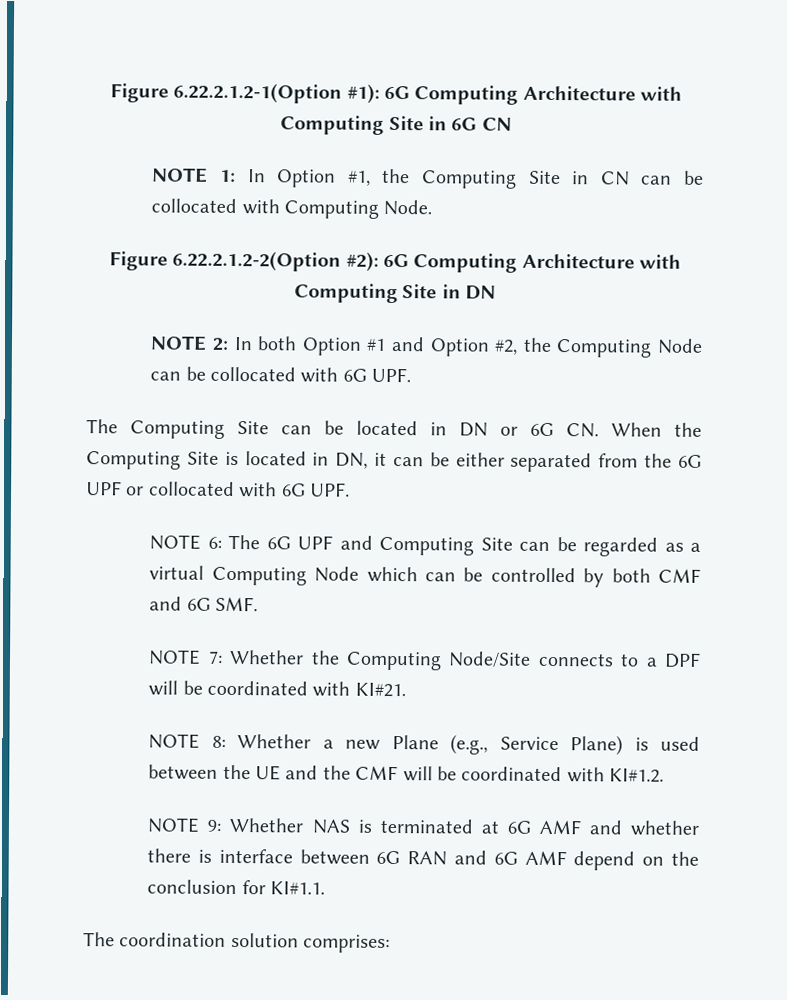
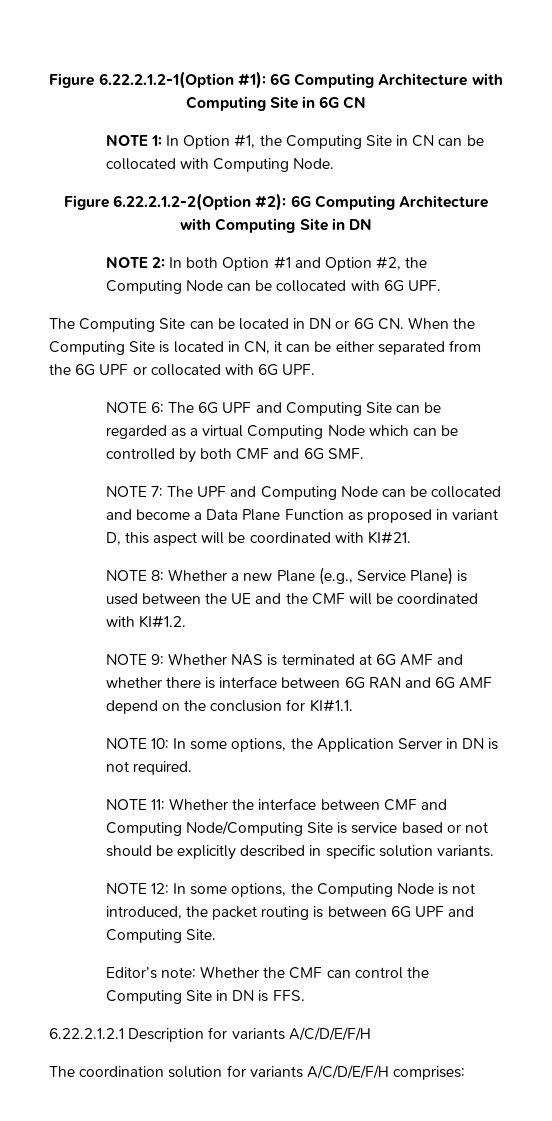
[335,452,369,469] DN, -> [243,341,270,354] CN,
[229,649,701,671] Whether the Computing Node/Site connects to a DPF -> [166,486,502,500] [105,509,499,523] [105,532,197,546] The UPF and Computing Node can be collocated and become a Data Plane Function as proposed in variant D, this aspect
(326, 888) none -> [105,738,499,752] [105,761,192,775] [105,798,447,811] [105,821,488,836] [105,844,494,860] [105,883,476,897] [105,906,475,920] [105,929,216,943] [105,966,429,979] [105,990,305,1004] [49,1027,371,1042] // NOTE 10: In some options, the Application Server in DN is not required. // NOTE 11: Whether the interface between CMF and Computing Node/Computing Site is service based or not should be explicitly described in specific solution variants. // NOTE 12: In some options, the Computing Node is not introduced, the packet routing is between 6G UPF and Computing Site. // Editor’s note: Whether the CMF can control the Computing Site in DN is FFS. // 6.22.2.1.2.1 Description for variants A/C/D/E/F/H
(299, 940) none -> [226,1065,389,1079] for variants A/C/D/E/F/H

